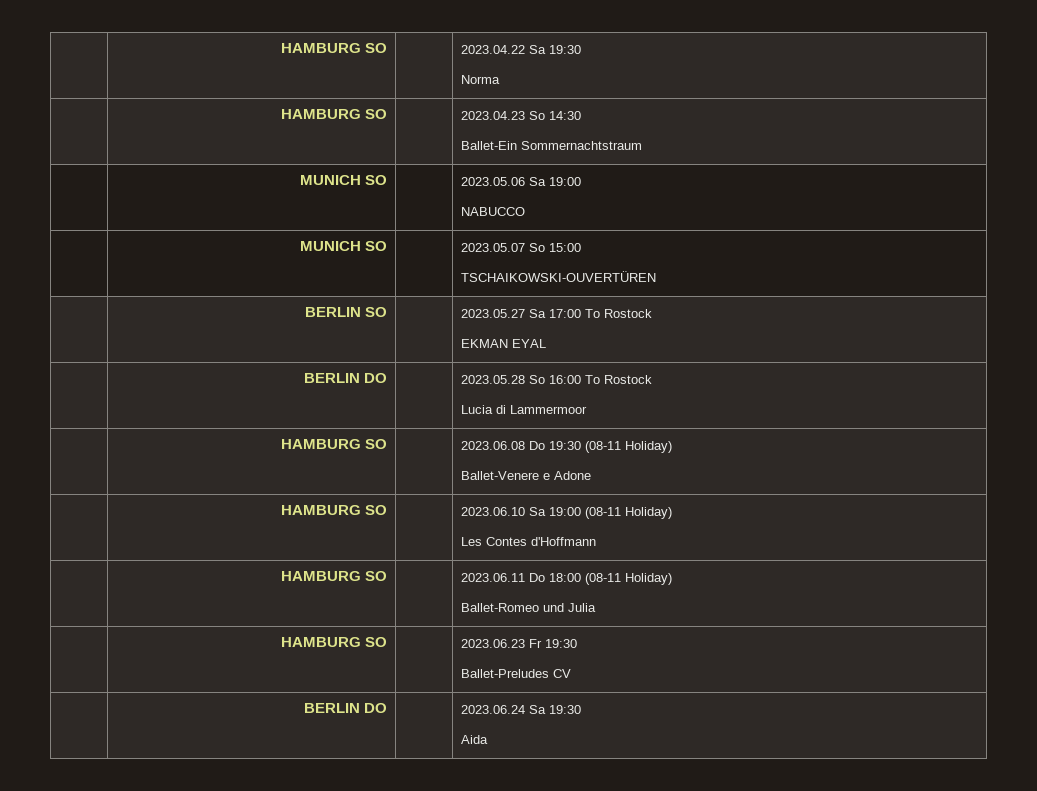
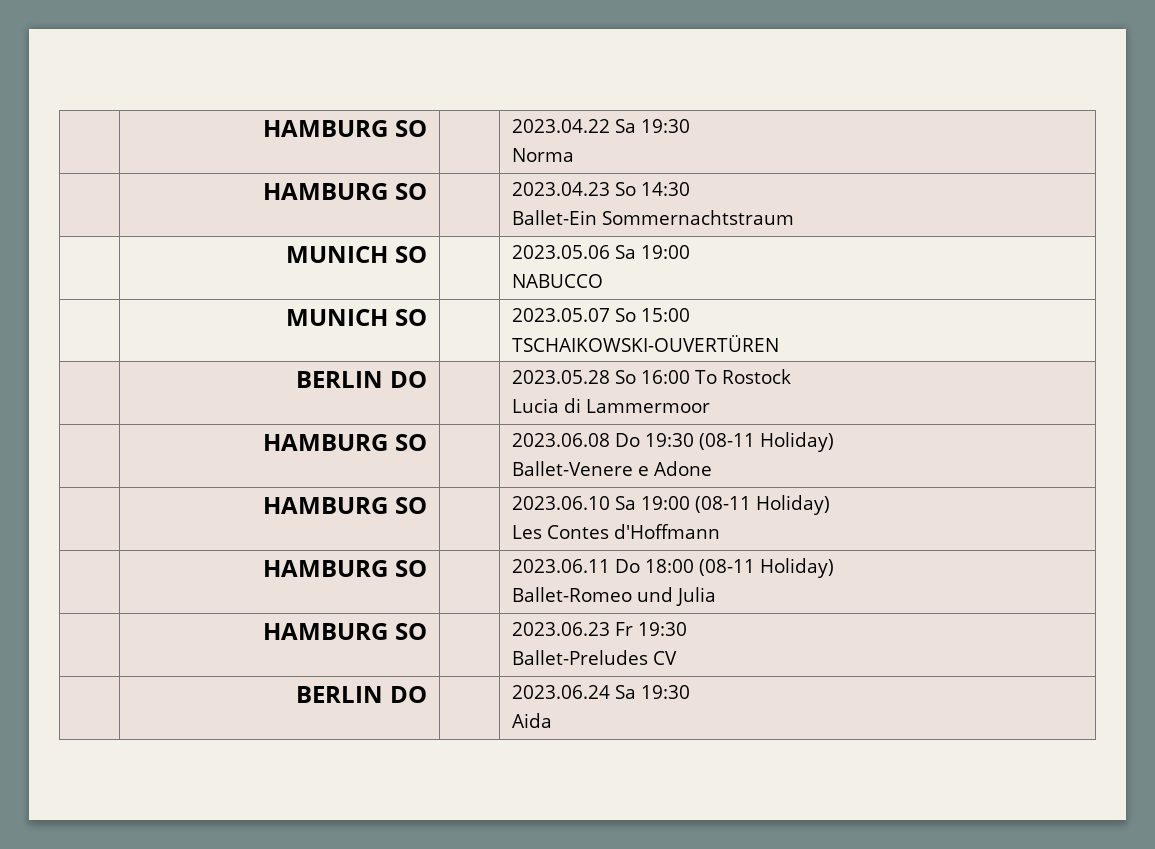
[305,307,388,317] [460,309,652,318] [460,339,546,348] // | BERLIN SO | | 2023.05.27 Sa 17:00 To Rostock // EKMAN EYAL -> (780, 343) none

